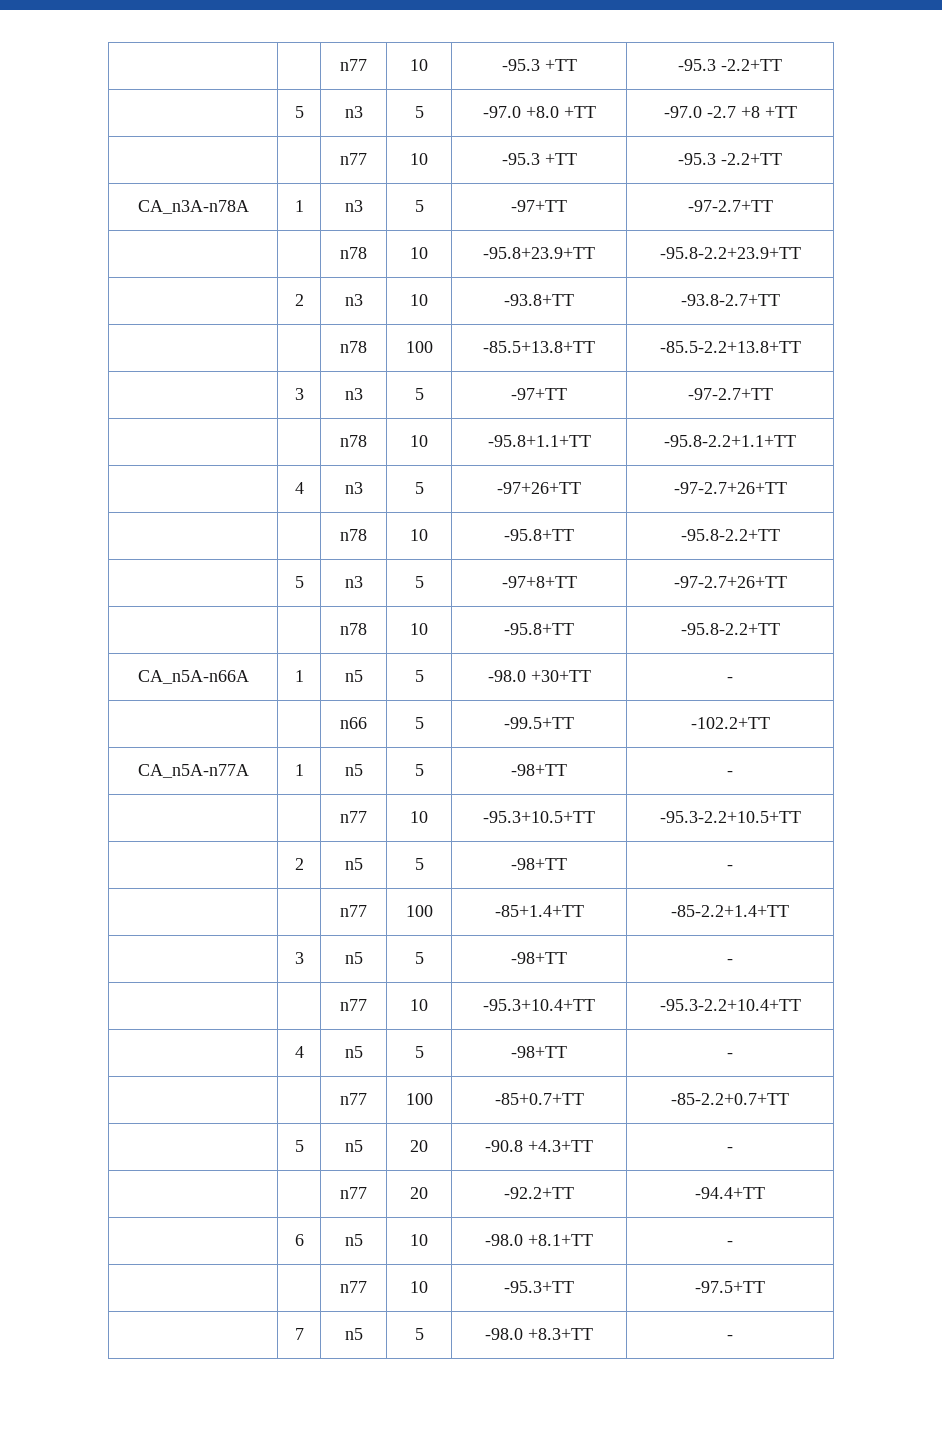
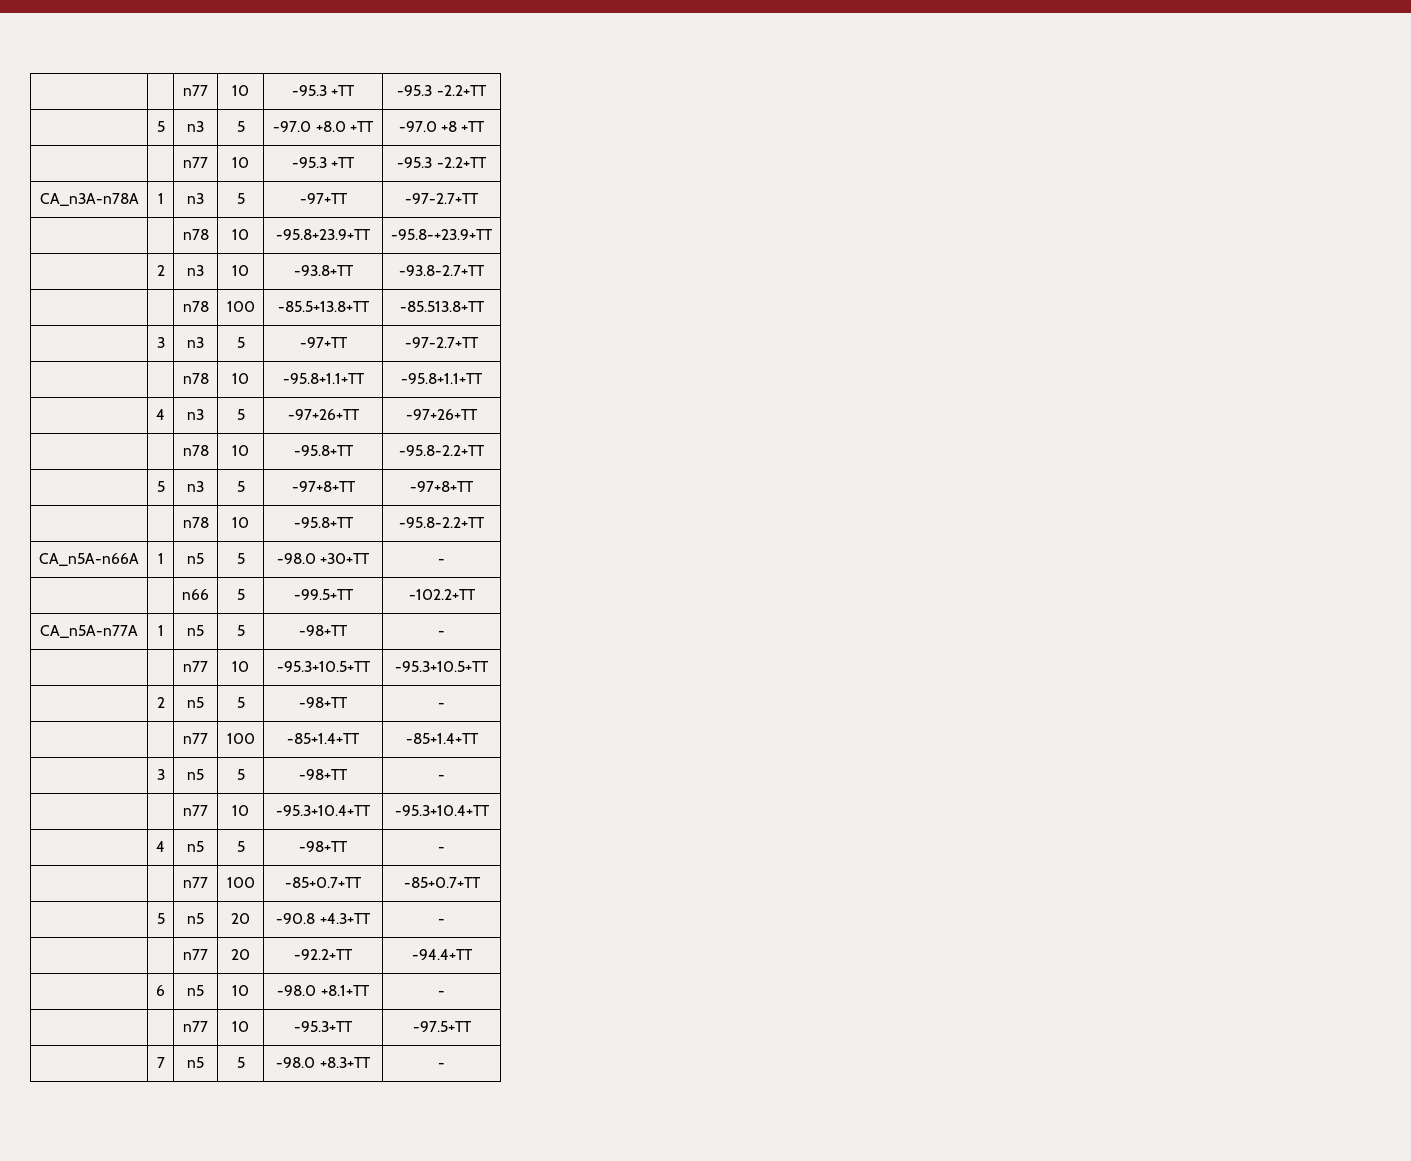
[706,106,736,118] -2.7 -> (437, 126) none
[659,247,801,259] -95.8-2.2+23.9+TT -> [391,229,493,240] -95.8-+23.9+TT
[659,341,801,353] -85.5-2.2+13.8+TT -> [399,301,485,312] -85.513.8+TT
[664,435,796,447] -95.8-2.2+1.1+TT -> [401,373,483,384] -95.8+1.1+TT
[673,482,787,494] -97-2.7+26+TT -> [406,409,478,420] -97+26+TT
[673,576,787,588] -97-2.7+26+TT -> [410,481,474,492] -97+8+TT
[659,811,801,823] -95.3-2.2+10.5+TT -> [395,661,489,672] -95.3+10.5+TT
[671,905,789,917] -85-2.2+1.4+TT -> [405,733,479,744] -85+1.4+TT
[659,999,801,1011] -95.3-2.2+10.4+TT -> [394,805,490,816] -95.3+10.4+TT
[671,1093,789,1105] -85-2.2+0.7+TT -> [403,877,481,888] -85+0.7+TT

